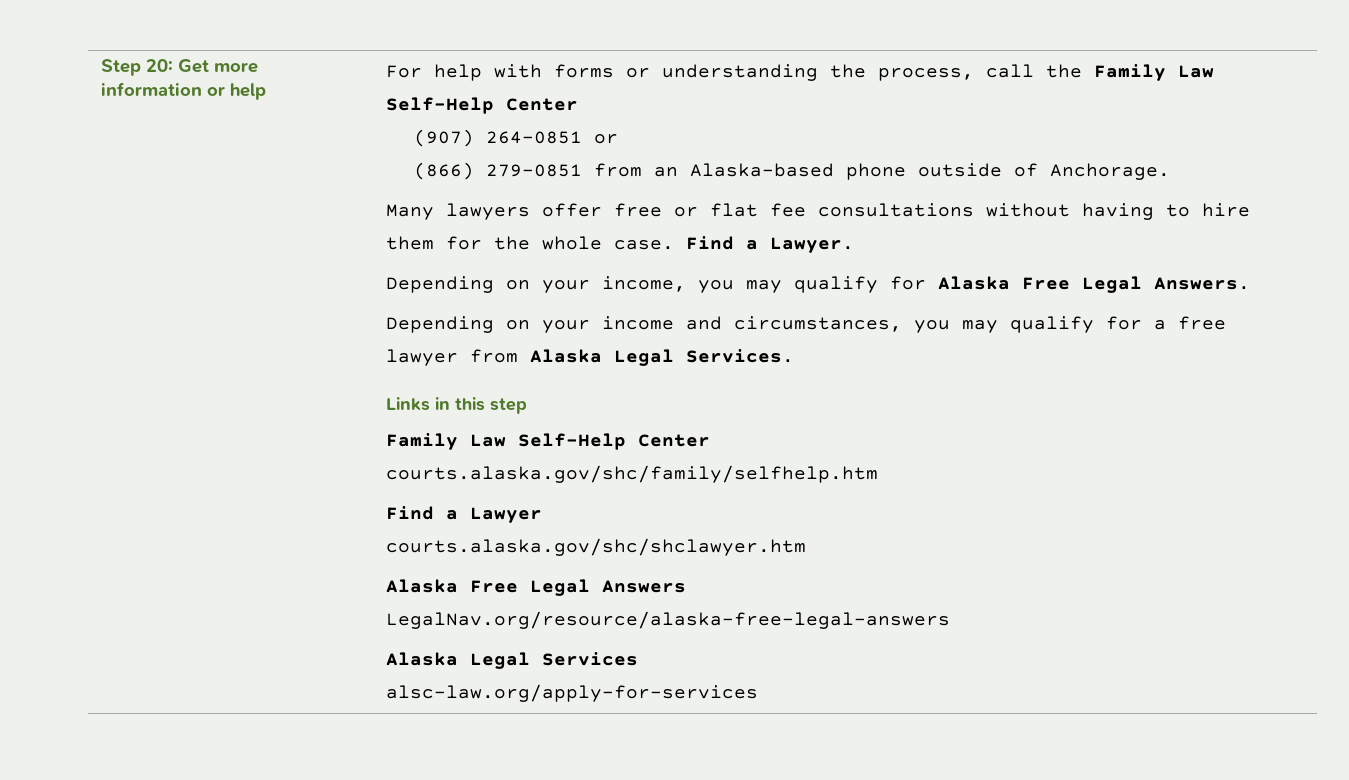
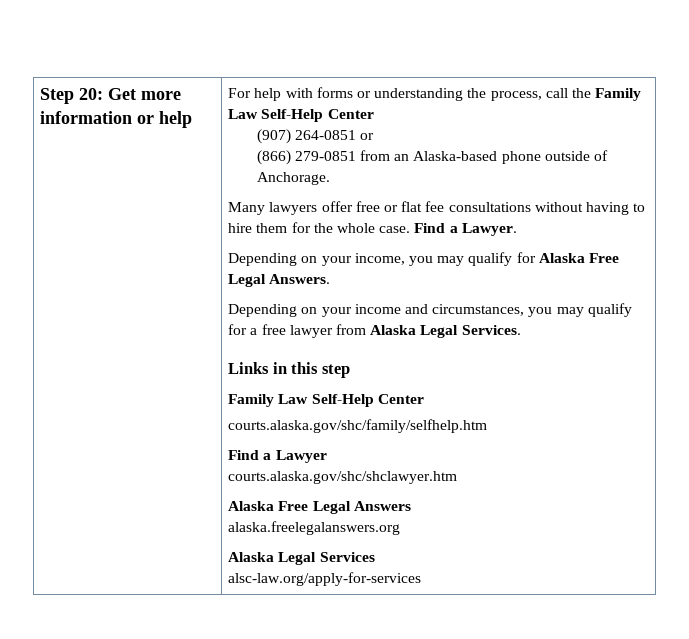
[386,611,951,629] LegalNav.org/resource/alaska-free-legal-answers -> [228,521,401,535] alaska.freelegalanswers.org

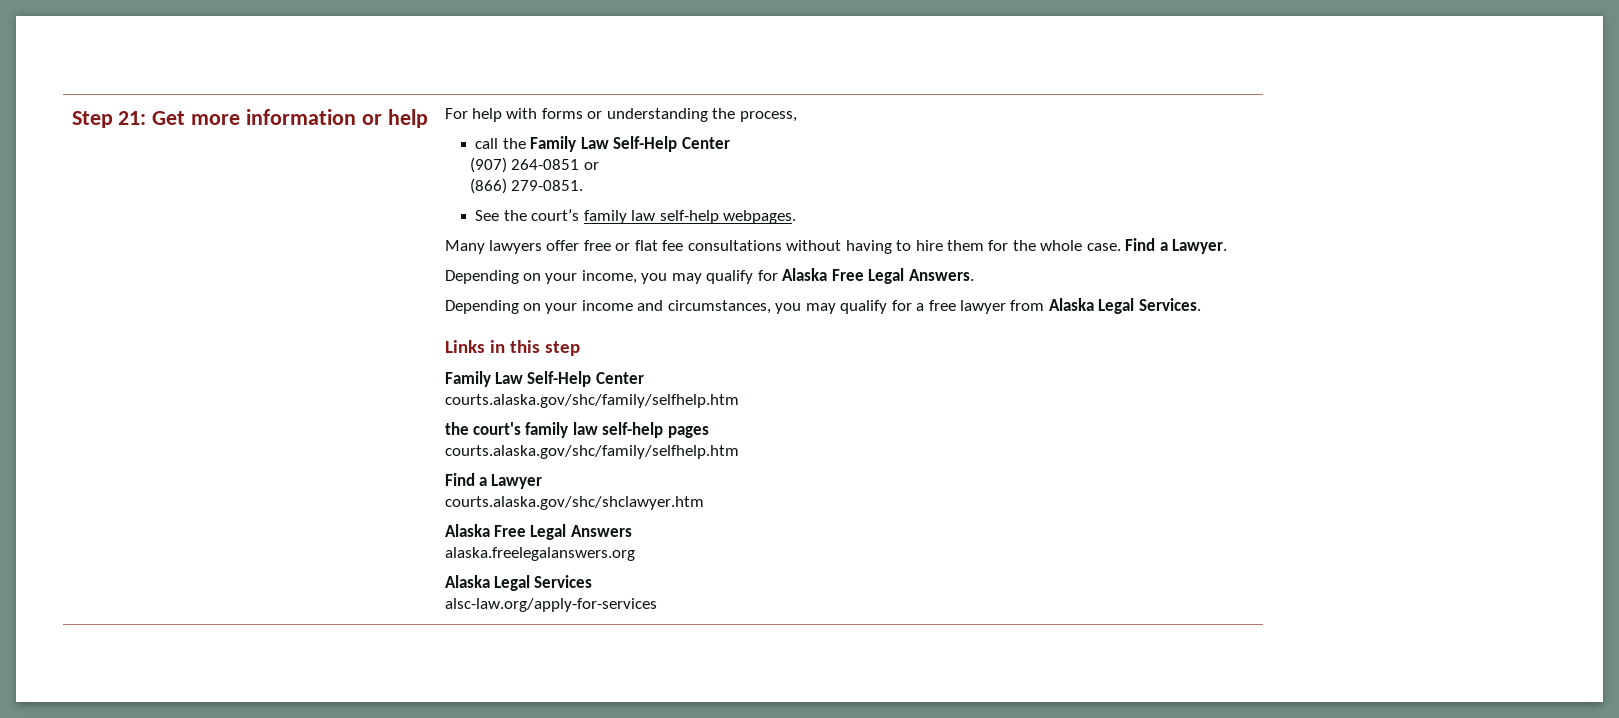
[79,88,104,100] 20: -> [118,111,147,125] 21:
(542, 96) none -> (797, 116) //
[294,150,608,164] [256,172,330,185] 279-0851 from an Alaska-based phone outside of Anchorage. -> [511,180,584,191] [475,209,797,224] 279-0851. // See the court’s family law self-help webpages.
(488, 426) none -> [444,422,709,438] [444,445,739,459] // the court's family law self-help pages // courts.alaska.gov/shc/family/selfhelp.htm

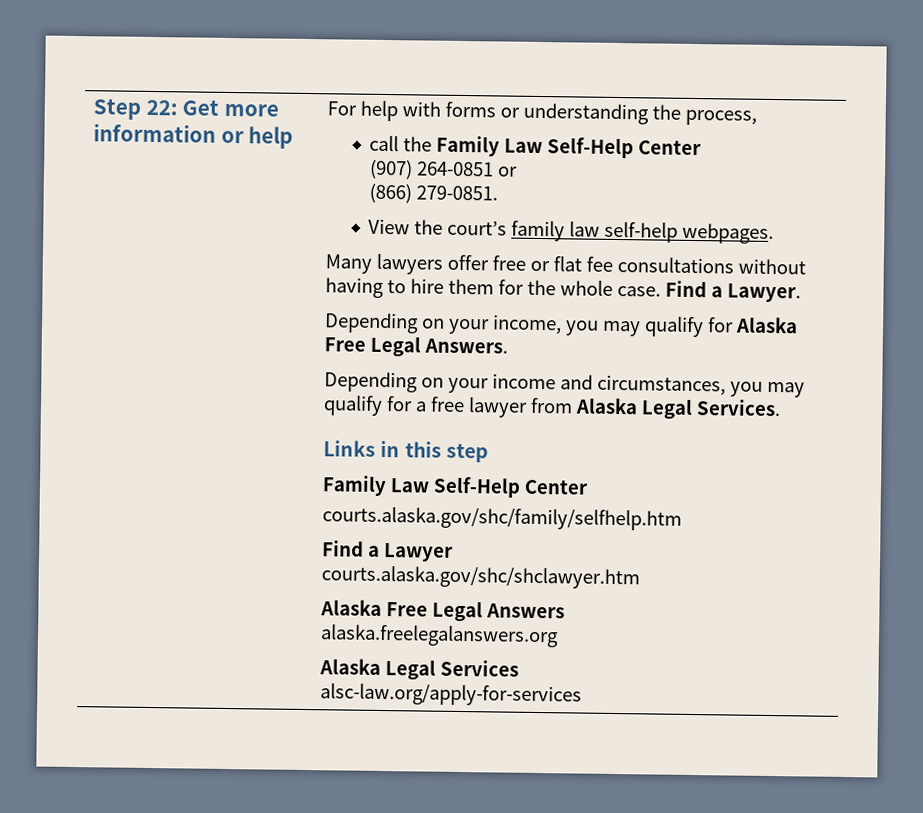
[118,111,147,125] 21: -> [145,99,178,116] 22:
[475,210,500,221] See -> [368,218,411,235] View
[444,422,709,438] [444,445,739,459] // the court's family law self-help pages // courts.alaska.gov/shc/family/selfhelp.htm -> (683, 518) none

